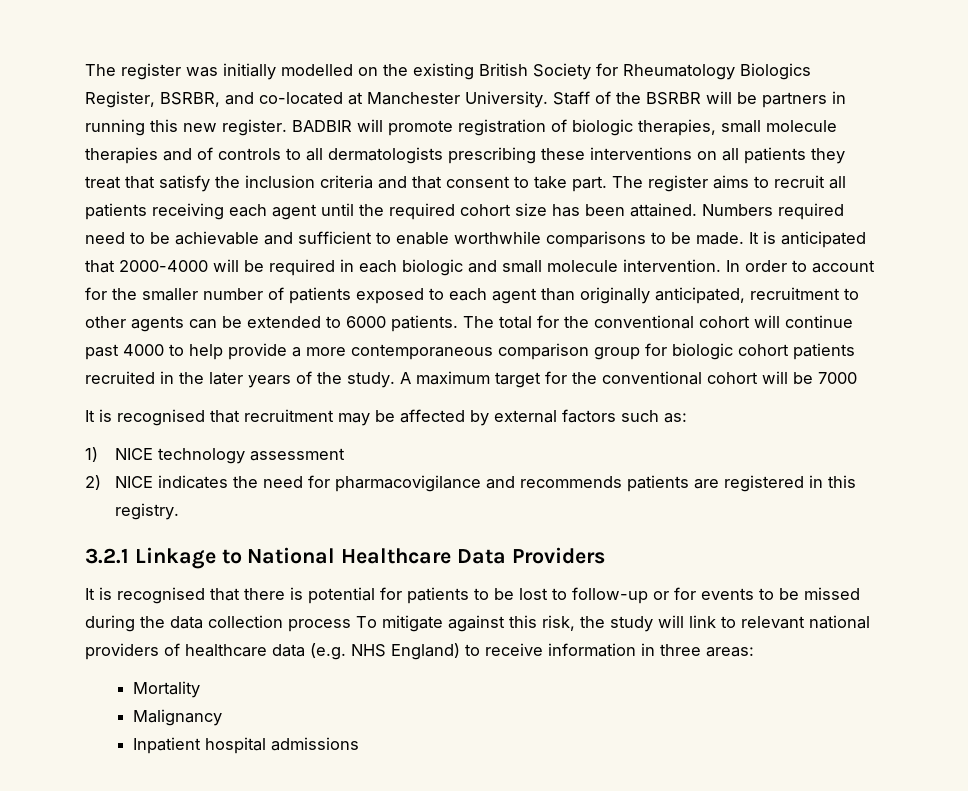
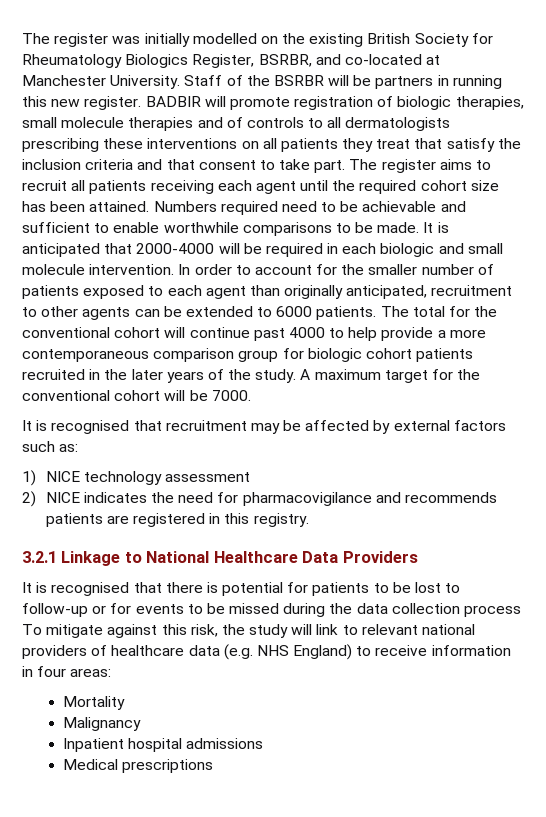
[818,372,857,384] 7000 -> [211,390,251,401] 7000.
[660,644,701,656] three -> [37,666,67,677] four
(360, 744) none -> [62,759,213,773] // Medical prescriptions

